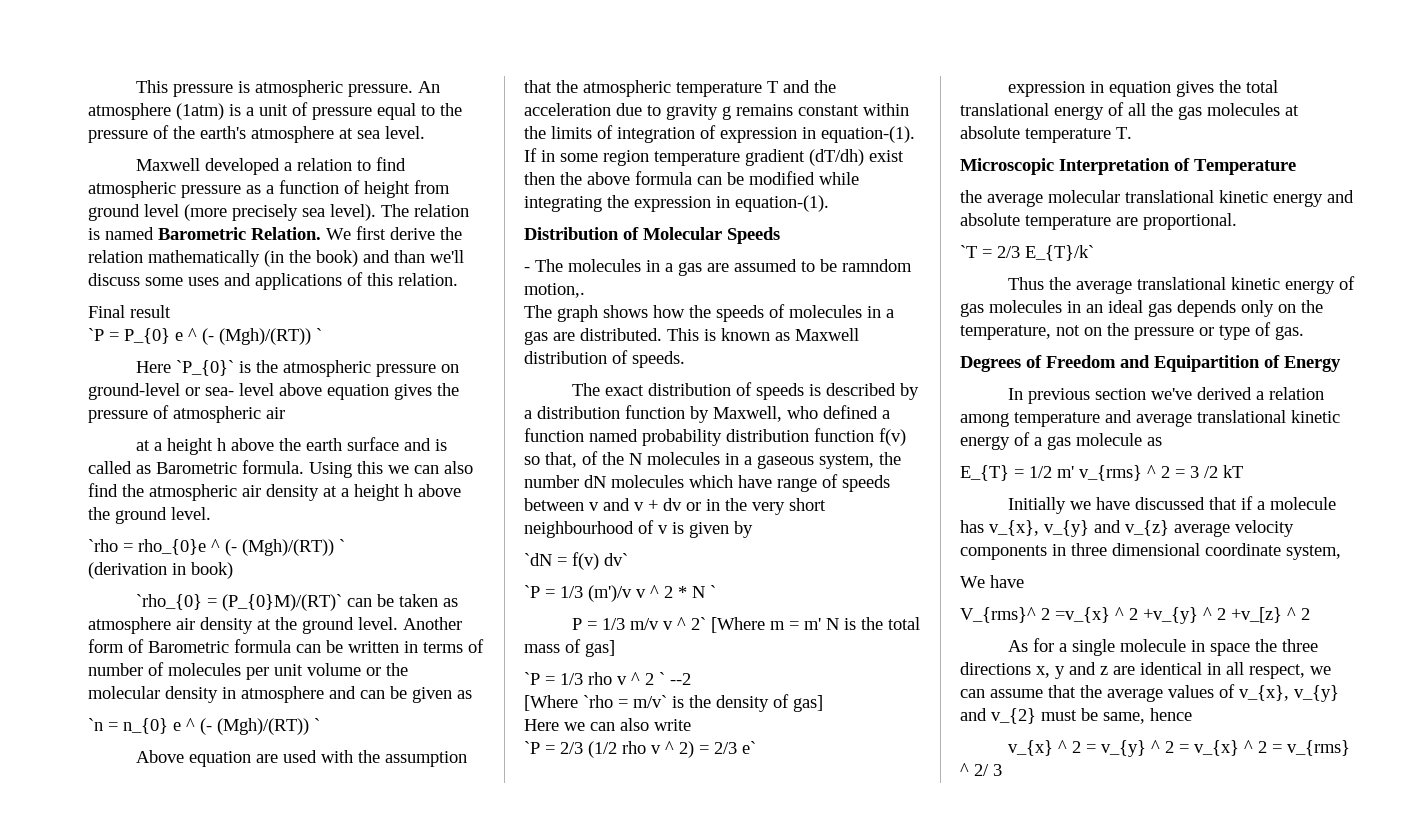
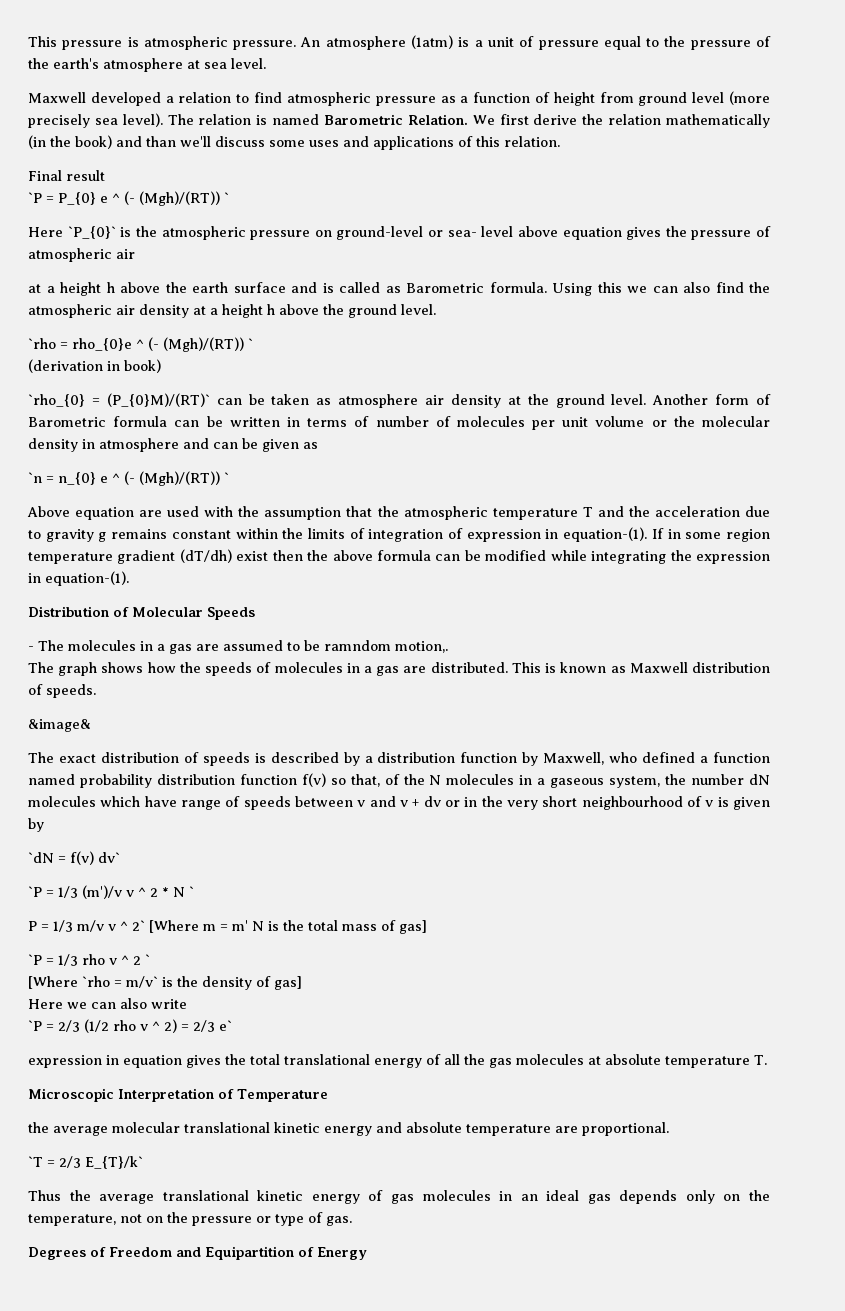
(685, 359) none -> [28,719,91,732] // &image&
[670,673,691,685] --2 -> (150, 959) none
[1007,387,1324,404] [960,410,1340,427] [960,432,1162,450] [960,465,1243,481] [1007,496,1336,514] [960,520,1294,537] [960,543,1341,560] [960,575,1024,588] [960,607,1310,624] [1007,638,1318,656] [960,662,1331,679] [960,684,1339,702] [960,708,1192,724] [1007,740,1350,757] [960,763,1002,776] // In previous section we've derived a relation among temperature and average translational kinetic energy of a gas molecule as // E_{T} = 1/2 m' v_{rms} ^ 2 = 3 /2 kT // Initially we have discussed that if a molecule has v_{x}, v_{y} and v_{z} average velocity components in three dimensional coordinate system, // We have // V_{rms}^ 2 =v_{x} ^ 2 +v_{y} ^ 2 +v_[z} ^ 2 // As for a single molecule in space the three directions x, y and z are identical in all respect, we can assume that the average values of v_{x}, v_{y} and v_{2} must be same, hence // v_{x} ^ 2 = v_{y} ^ 2 = v_{x} ^ 2 = v_{rms} ^ 2/ 3 -> (367, 1253) none

